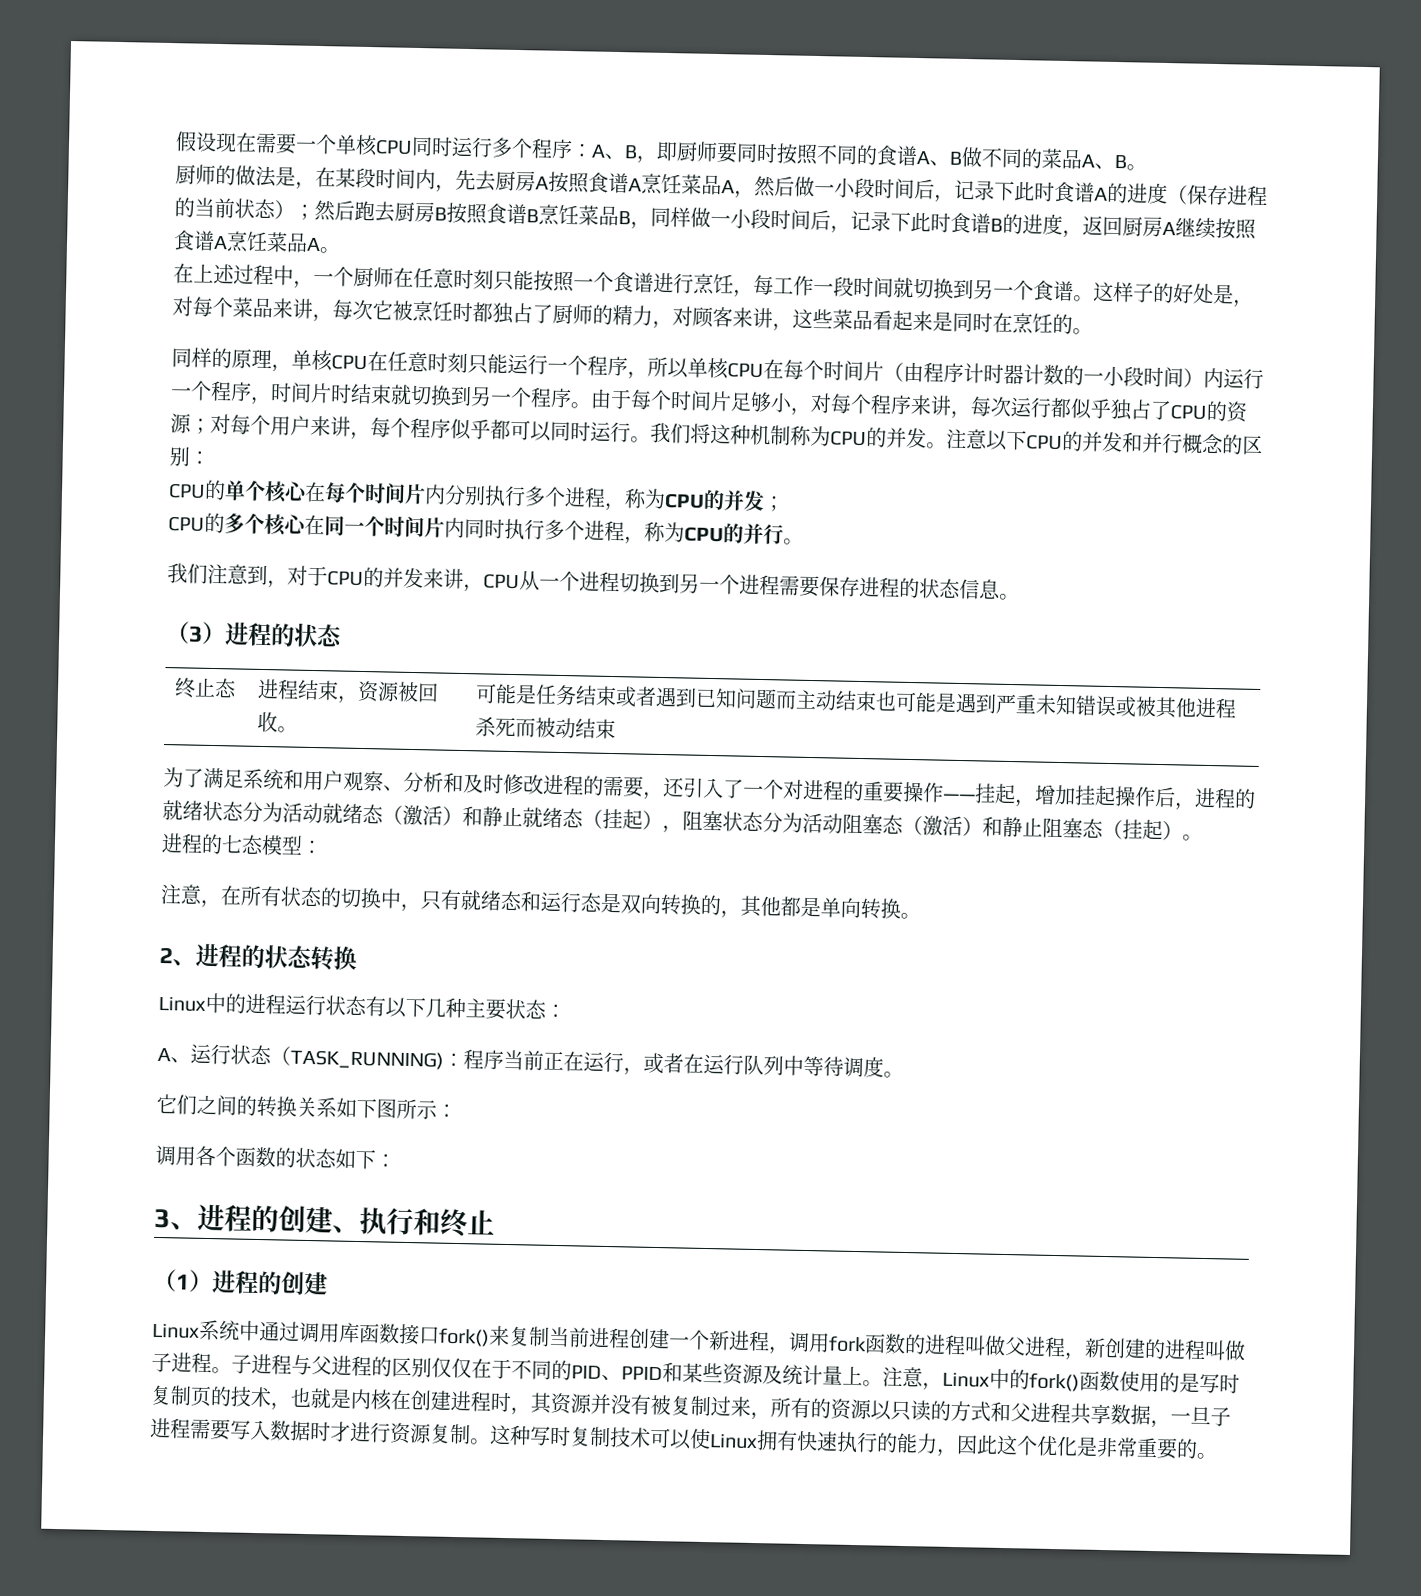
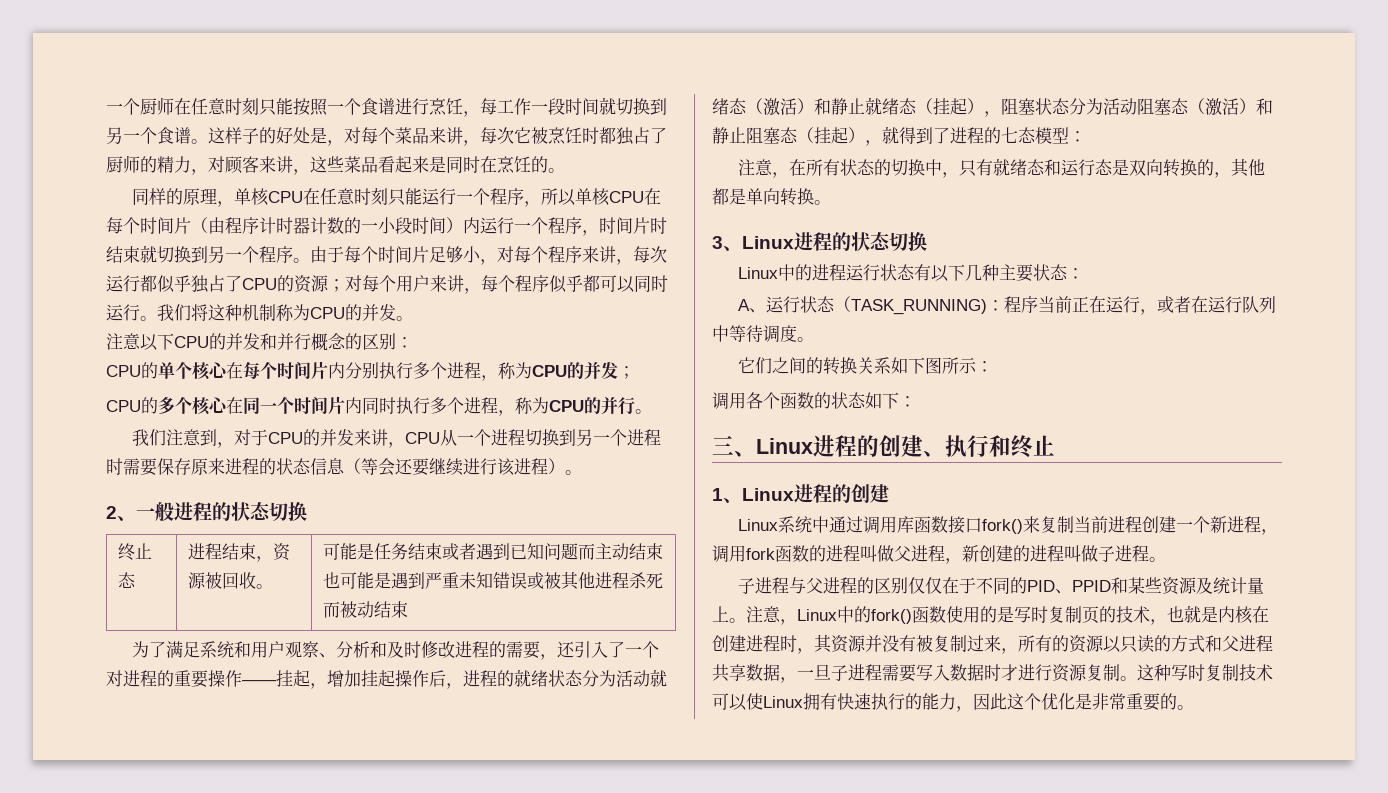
[175,131,1147,171] [175,164,1268,207] [174,197,1257,240] [173,230,340,254] [173,263,314,289] 假设现在需要一个单核CPU同时运行多个程序：A、B，即厨师要同时按照不同的食谱A、B做不同的菜品A、B。 // 厨师的做法是，在某段时间内，先去厨房A按照食谱A烹饪菜品A，然后做一小段时间后，记录下此时食谱A的进度（保存进程的当前状态）；然后跑去厨房B按照食谱B烹饪菜品B，同样做一小段时间后，记录下此时食谱B的进度，返回厨房A继续按照食谱A烹饪菜品A。 // 在上述过程中， -> (106, 108) none
(947, 445) none -> (413, 318) //
(780, 585) none -> [106,458,123,475] 时
(860, 586) none -> [191,458,225,475] 原来
[999,593,1020,601] [166,621,343,648] 。 // （3）进程的状态 -> [344,458,582,476] [106,501,307,522] （等会还要继续进行该进程）。 // 2、一般进程的状态切换
[1182,834,1203,841] 。 // -> [865,126,950,146] ，就得到了
[159,943,334,971] 2、进程的状态转 -> [712,232,908,252] 3、Linux进程的状态切
[154,1208,198,1230] 3、 -> [712,435,813,457] 三、Linux
[152,1268,213,1293] （1） -> [712,488,794,503] 1、Linux
(232, 1370) none -> (1166, 559) //

